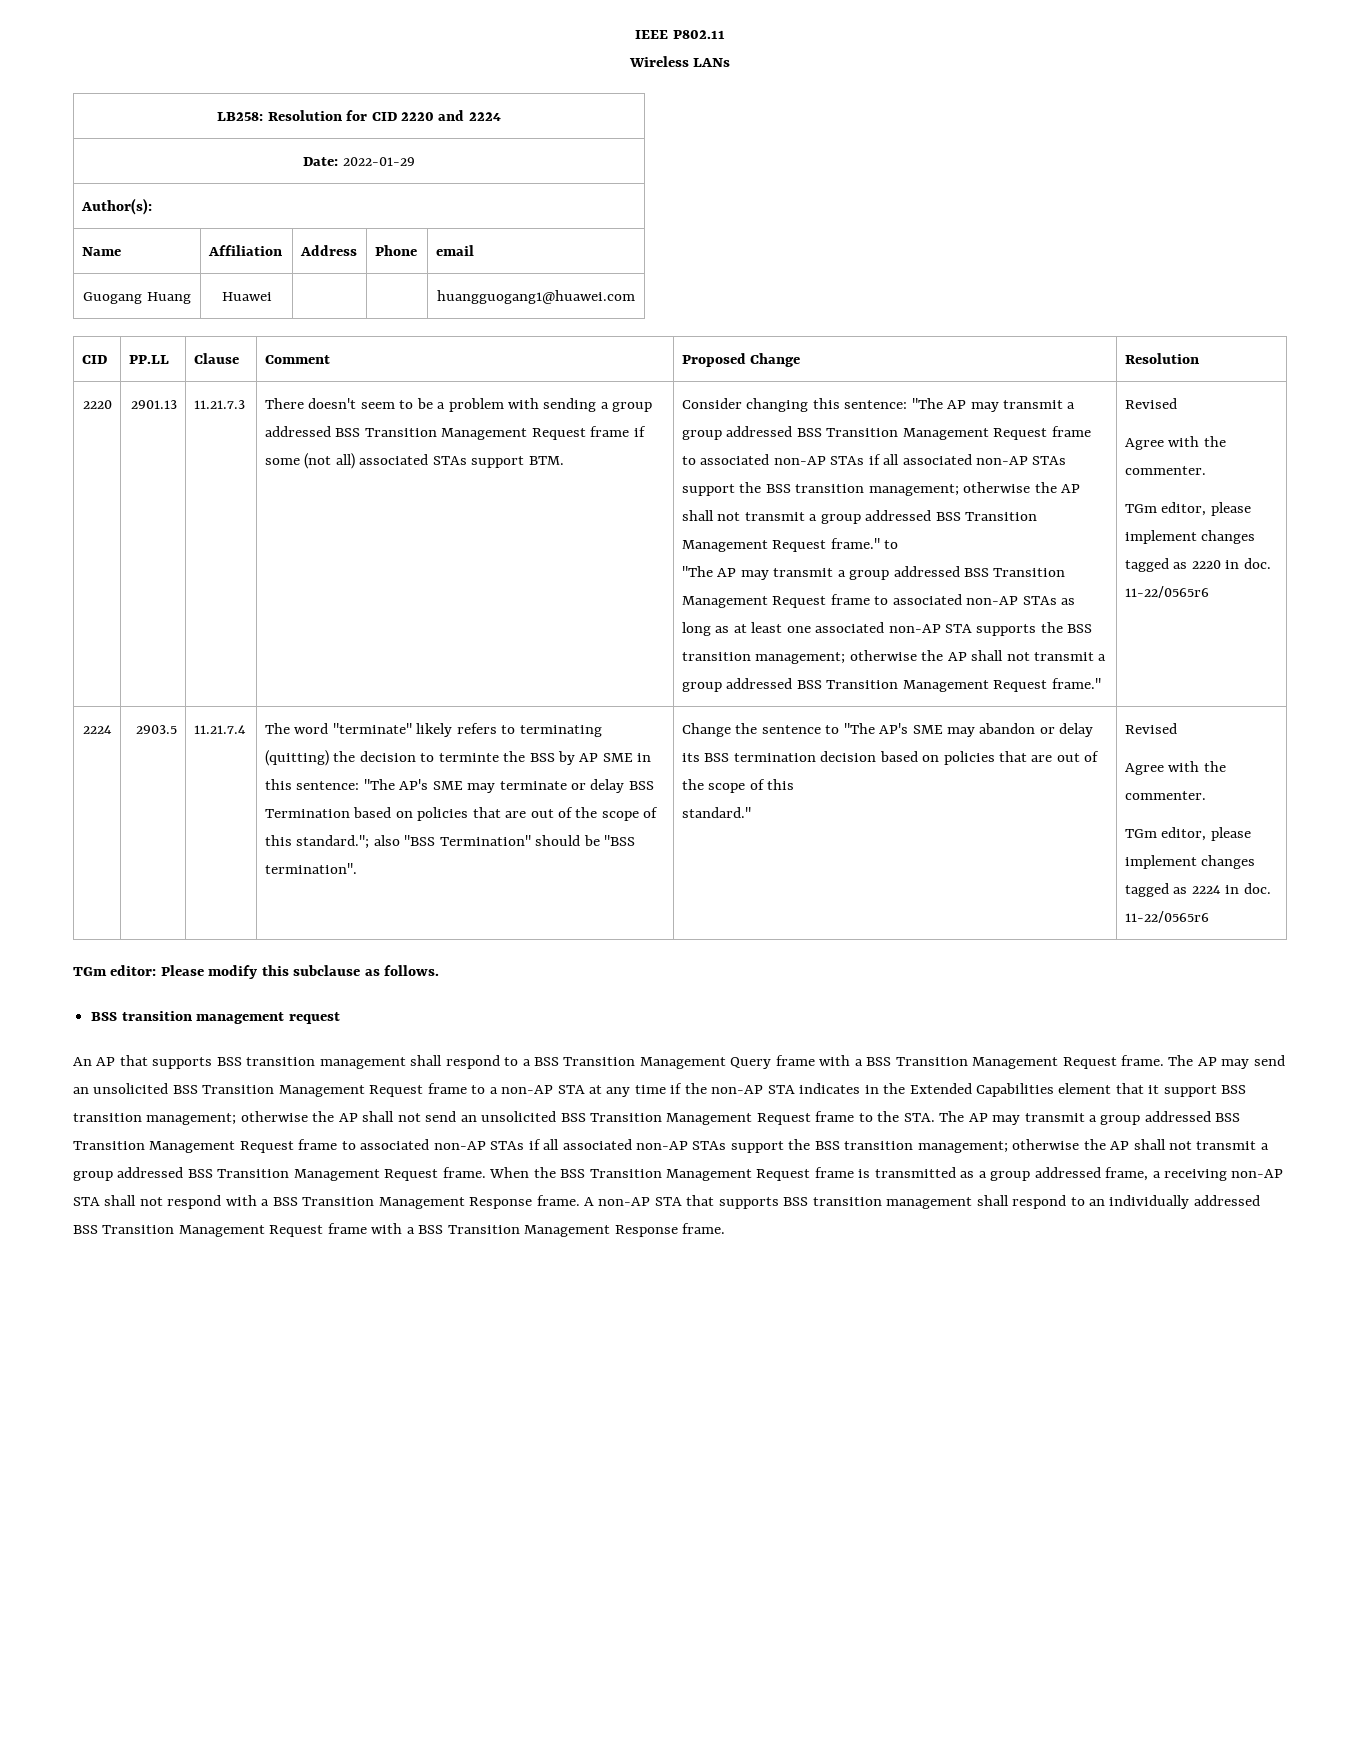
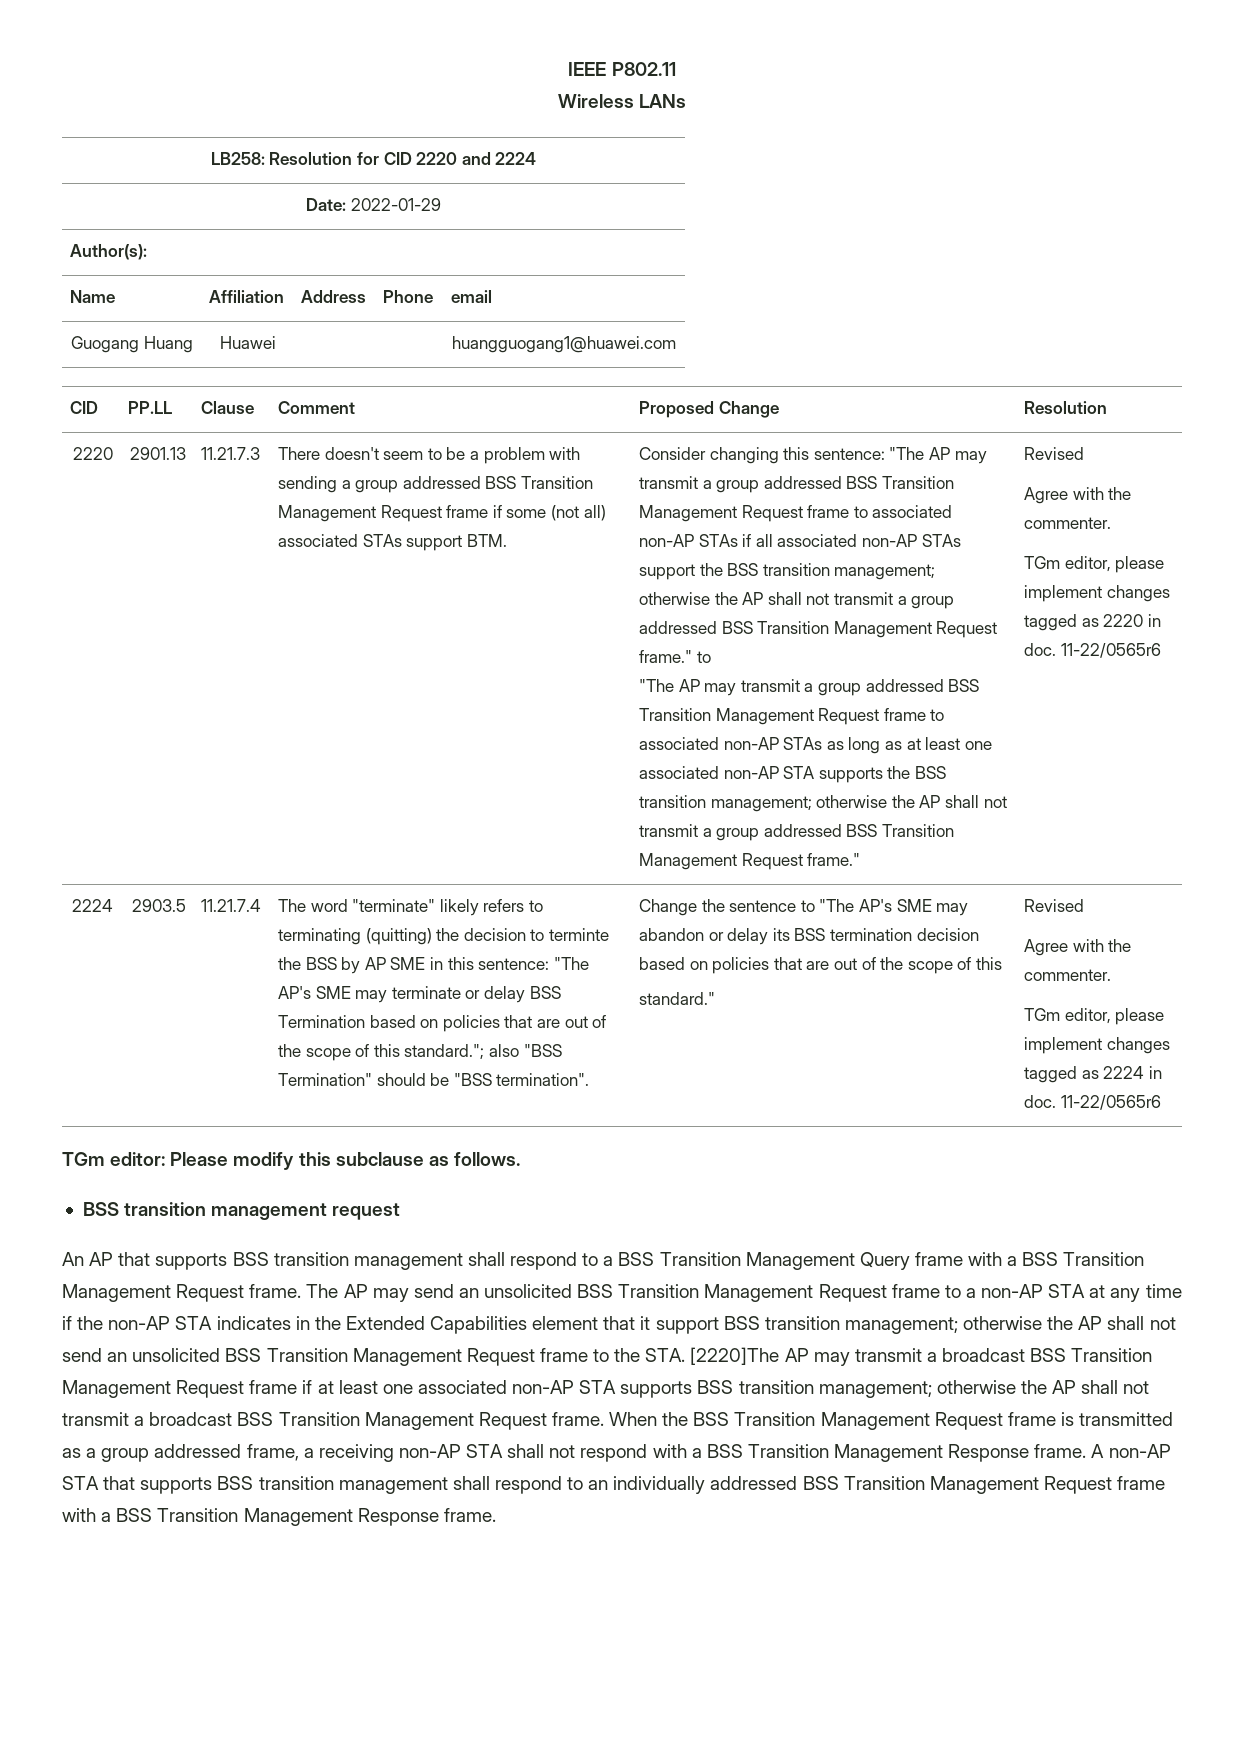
[939,1111,1241,1125] [73,1139,811,1153] The AP may transmit a group addressed BSS Transition Management Request frame to associated non-AP STAs if all associated non-AP STAs support the -> [690,1347,1153,1366] [62,1380,693,1398] [2220]The AP may transmit a broadcast BSS Transition Management Request frame if at least one associated non-AP STA supports
[73,1167,184,1181] group addressed -> [149,1412,233,1426] broadcast

